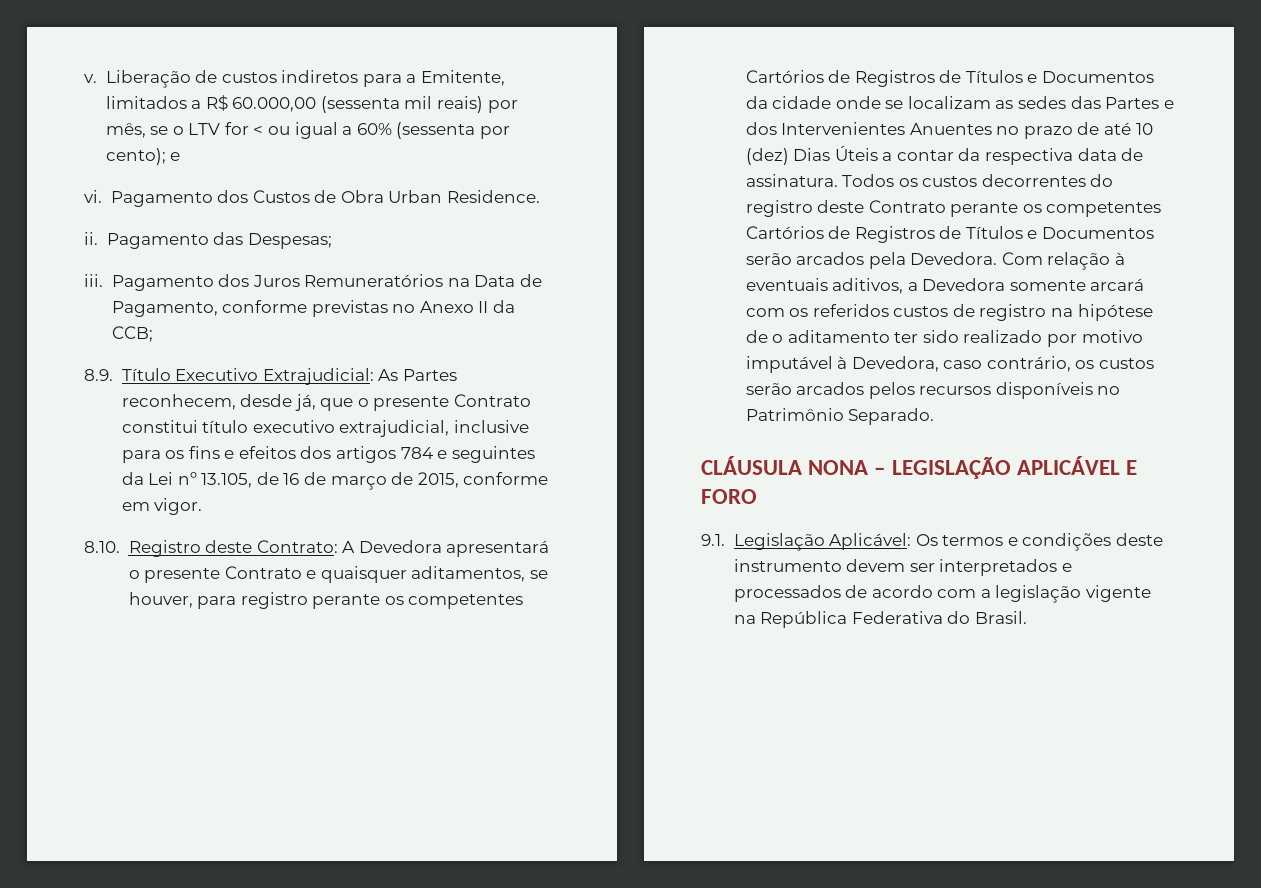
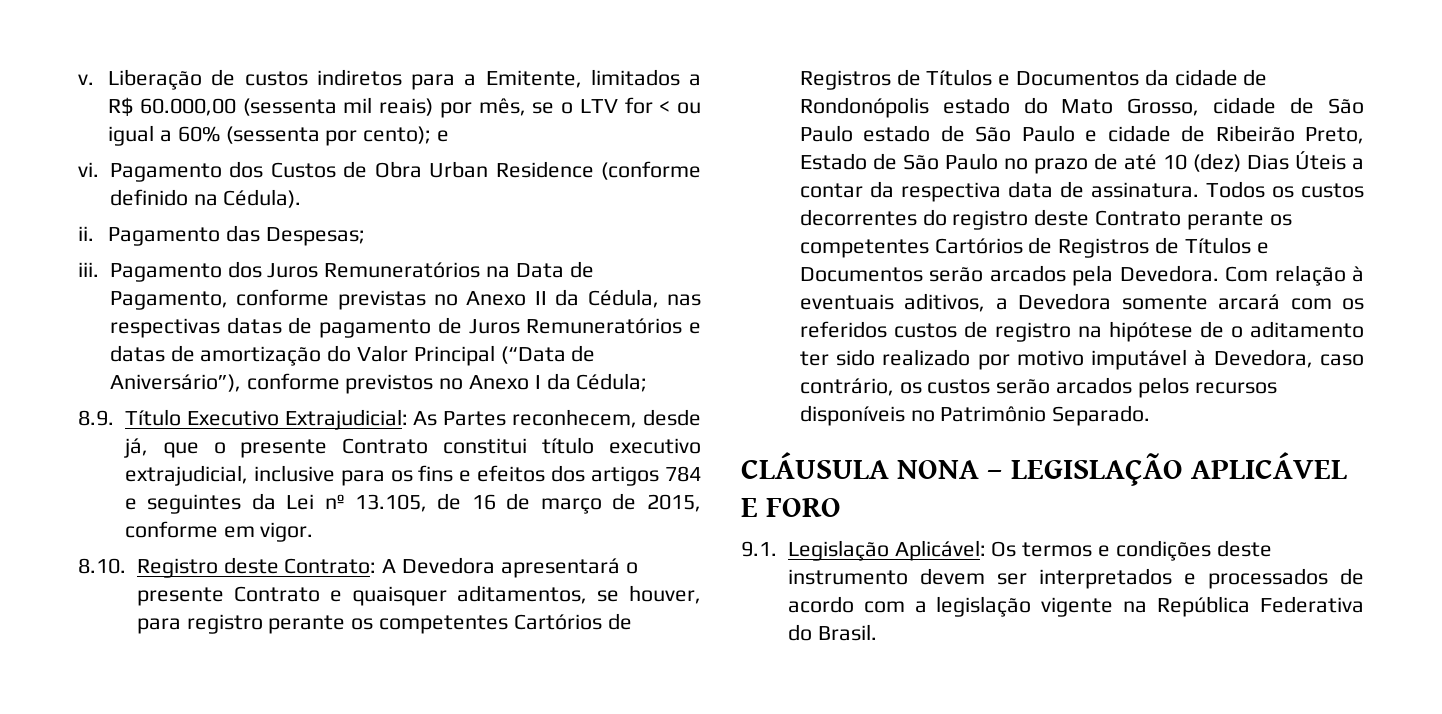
[447,190,541,203] Residence. -> [495,161,701,180] [109,189,302,208] Residence (conforme definido na Cédula).
[111,326,153,342] CCB; -> [587,289,701,308] [109,317,701,338] [109,345,596,366] [109,373,648,394] Cédula, nas respectivas datas de pagamento de Juros Remuneratórios e datas de amortização do Valor Principal (“Data de Aniversário”), conforme previstos no Anexo I da Cédula;
[835,96,1174,109] [745,122,992,135] onde se localizam as sedes das Partes e dos Intervenientes Anuentes -> [1243,69,1268,86] [799,97,1364,118] [799,125,1364,144] [799,153,998,170] de Rondonópolis estado do Mato Grosso, cidade de São Paulo estado de São Paulo e cidade de Ribeirão Preto, Estado de São Paulo

